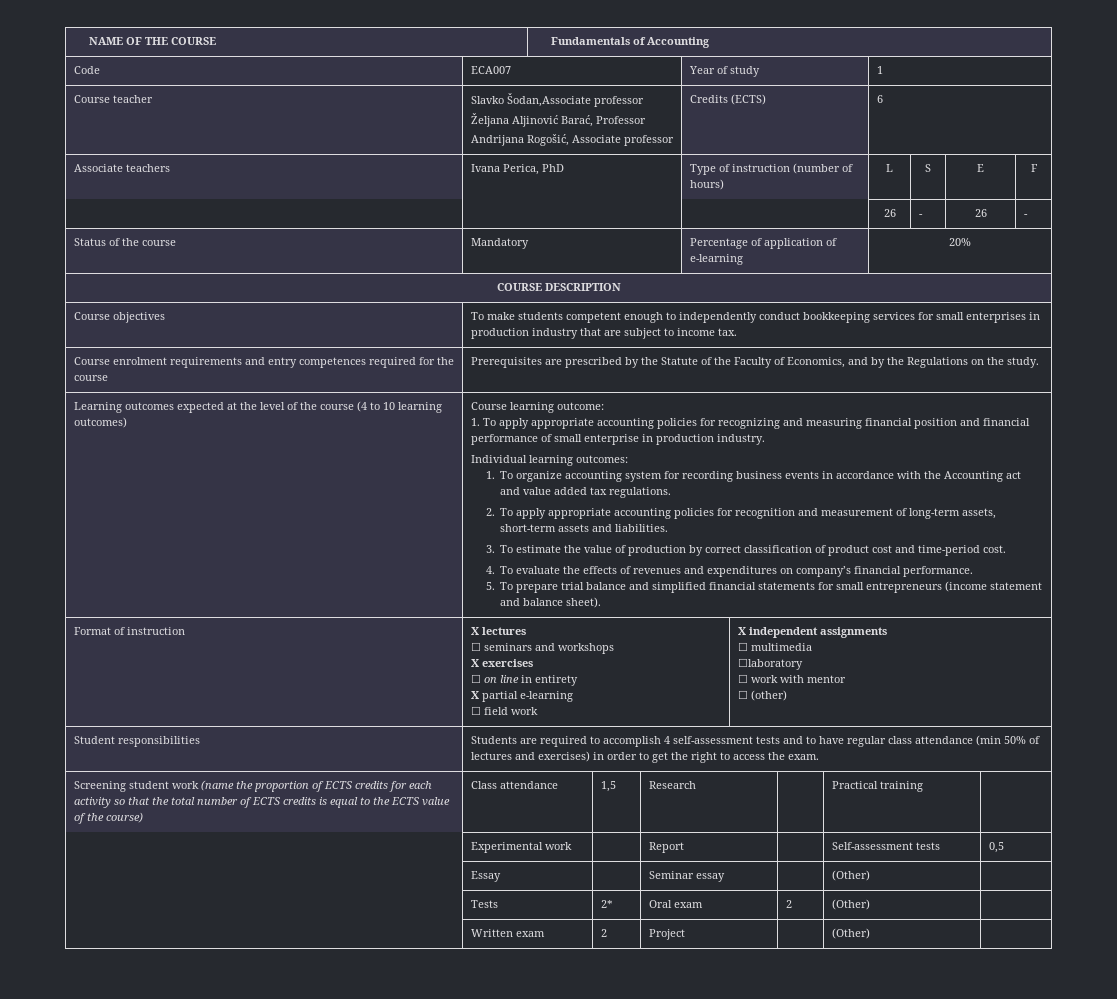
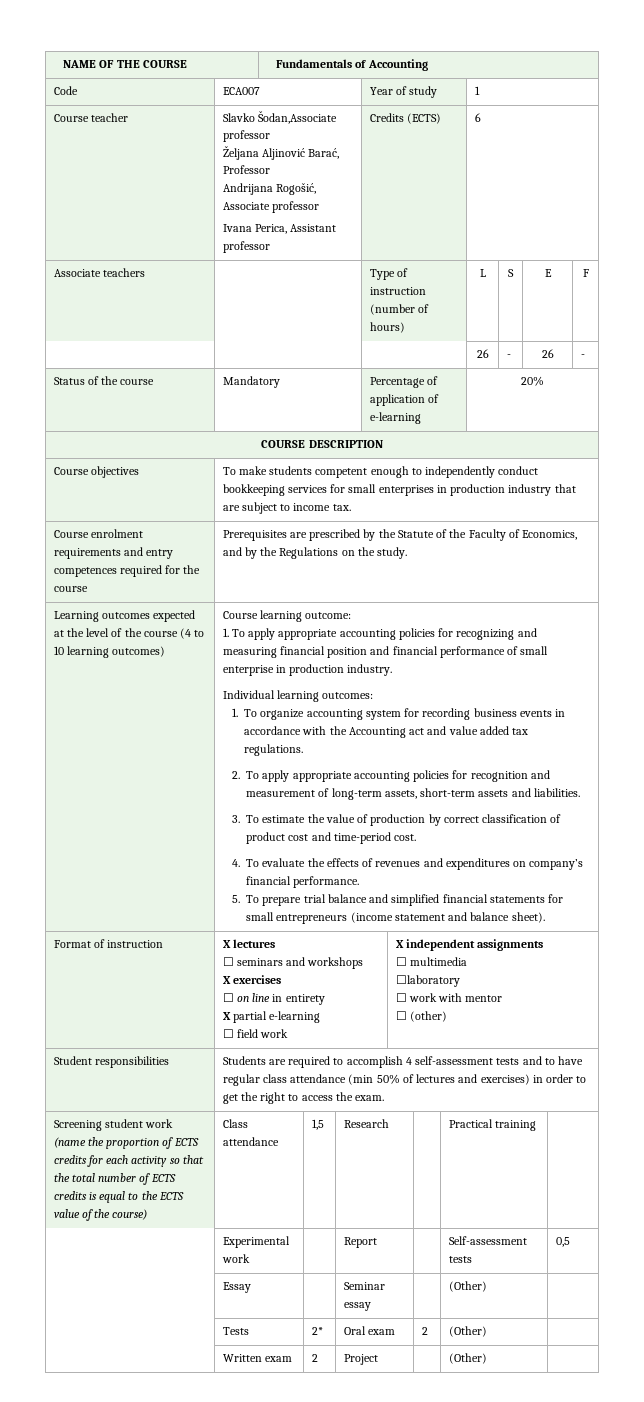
(674, 140) none -> [222,224,337,234] [222,241,270,253] // Ivana Perica, Assistant professor
[470,164,564,175] Ivana Perica, PhD -> (145, 272) none

